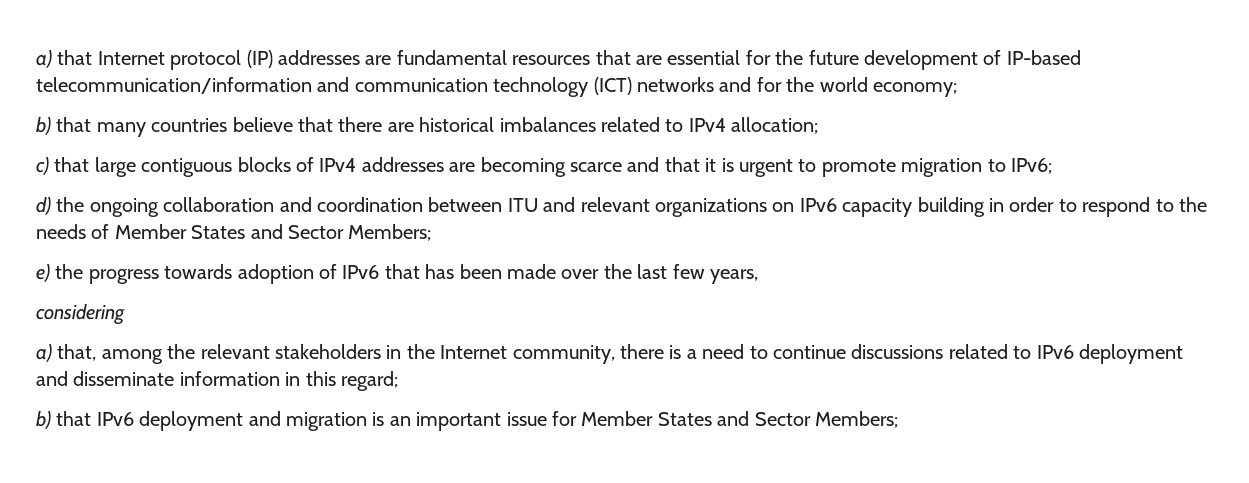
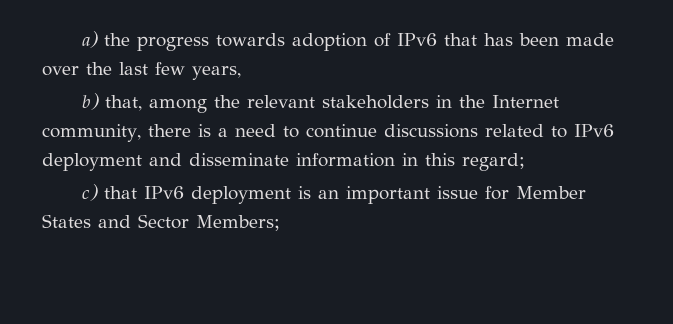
[36,50,1081,70] [36,77,957,97] [36,117,819,137] [36,157,1052,177] [36,197,1207,217] [36,224,432,241] [36,264,50,282] a) that Internet protocol (IP) addresses are fundamental resources that are essential for the future development of IP-based telecommunication/information and communication technology (ICT) networks and for the world economy; // b) that many countries believe that there are historical imbalances related to IPv4 allocation; // c) that large contiguous blocks of IPv4 addresses are becoming scarce and that it is urgent to promote migration to IPv6; // d) the ongoing collaboration and coordination between ITU and relevant organizations on IPv6 capacity building in order to respond to the needs of Member States and Sector Members; // e) -> [81,31,98,48] a)
[36,304,125,325] [36,344,52,362] considering // a) -> [81,93,99,110] b)
[36,411,51,429] b) -> [81,184,98,201] c)
[248,411,367,431] and migration -> (291, 195) none

